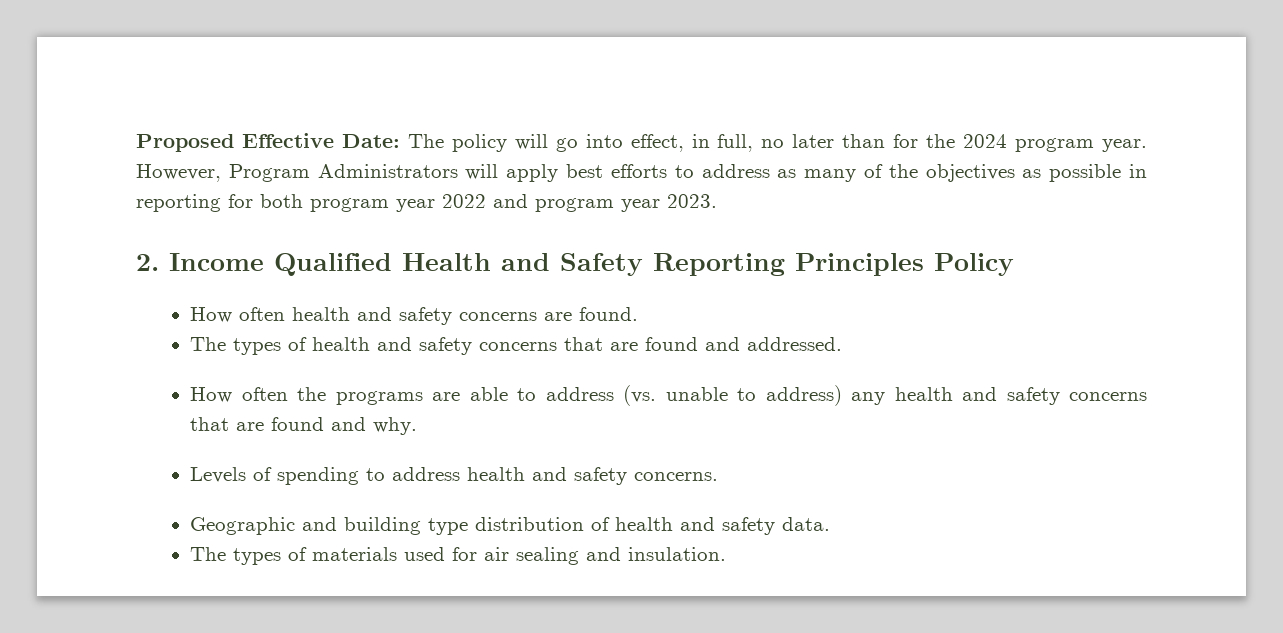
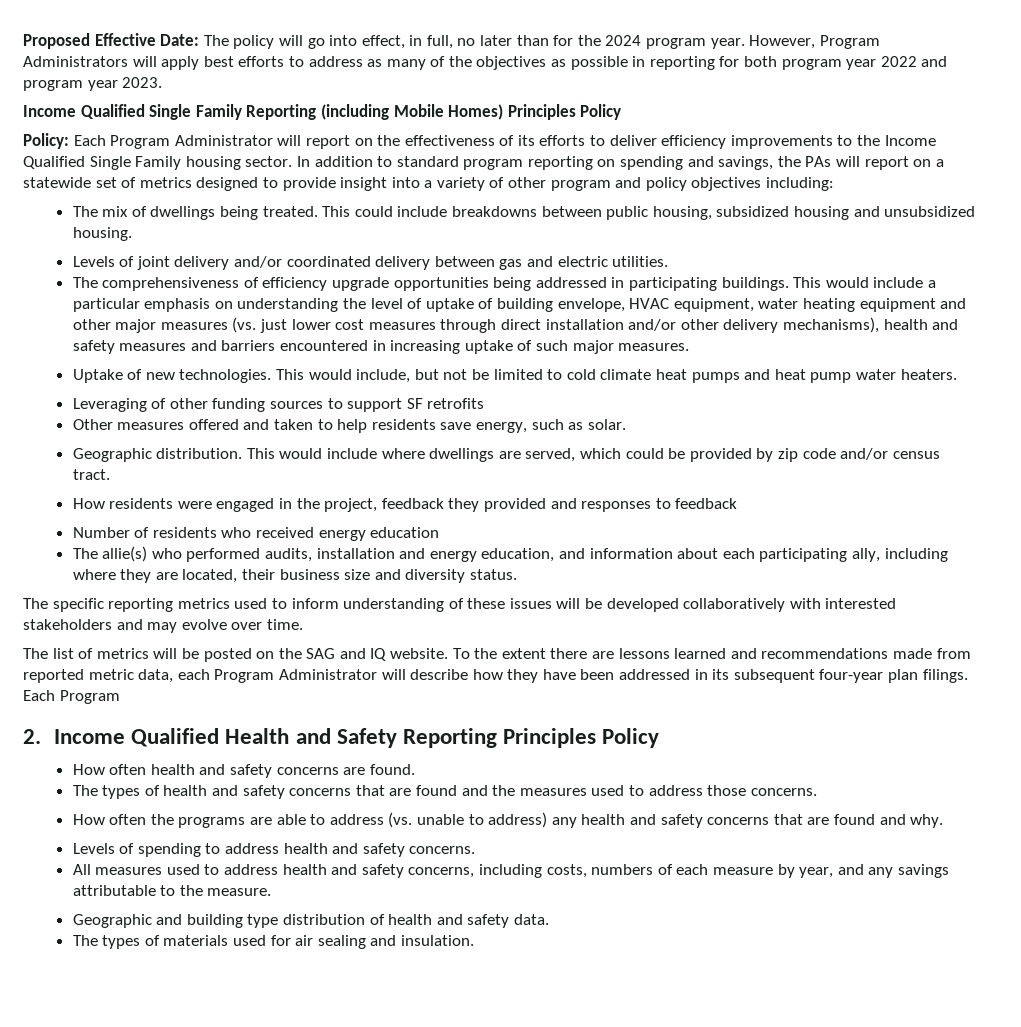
(717, 201) none -> [23,104,622,120] [23,133,936,149] [23,156,944,170] [23,177,835,191] [72,206,976,220] [72,227,132,241] [72,256,669,270] [72,277,936,291] [72,298,967,312] [72,317,959,333] [72,340,690,354] [72,369,957,383] [72,398,485,412] [72,419,626,433] [72,448,940,462] [72,469,110,480] [72,498,738,512] [72,527,440,541] [72,546,948,562] [72,569,518,583] [23,598,897,612] [23,619,303,633] [23,648,971,662] [23,669,968,683] [23,690,120,704] // Income Qualified Single Family Reporting (including Mobile Homes) Principles Policy // Policy: Each Program Administrator will report on the effectiveness of its efforts to deliver efficiency improvements to the Income Qualified Single Family housing sector. In addition to standard program reporting on spending and savings, the PAs will report on a statewide set of metrics designed to provide insight into a variety of other program and policy objectives including: // The mix of dwellings being treated. This could include breakdowns between public housing, subsidized housing and unsubsidized housing. // Levels of joint delivery and/or coordinated delivery between gas and electric utilities. // The comprehensiveness of efficiency upgrade opportunities being addressed in participating buildings. This would include a particular emphasis on understanding the level of uptake of building envelope, HVAC equipment, water heating equipment and other major measures (vs. just lower cost measures through direct installation and/or other delivery mechanisms), health and safety measures and barriers encountered in increasing uptake of such major measures. // Uptake of new technologies. This would include, but not be limited to cold climate heat pumps and heat pump water heaters. // Leveraging of other funding sources to support SF retrofits // Other measures offered and taken to help residents save energy, such as solar. // Geographic distribution. This would include where dwellings are served, which could be provided by zip code and/or census tract. // How residents were engaged in the project, feedback they provided and responses to feedback // Number of residents who received energy education // The allie(s) who performed audits, installation and energy education, and information about each participating ally, including where they are located, their business size and diversity status. // The specific reporting metrics used to inform understanding of these issues will be developed collaboratively with interested stakeholders and may evolve over time. // The list of metrics will be posted on the SAG and IQ website. To the extent there are lessons learned and recommendations made from reported metric data, each Program Administrator will describe how they have been addressed in its subsequent four-year plan filings. Each Program
[747,337,843,351] addressed. -> [492,785,817,796] the measures used to address those concerns.
(719, 476) none -> [72,864,949,878] [72,885,272,896] // All measures used to address health and safety concerns, including costs, numbers of each measure by year, and any savings attributable to the measure.

